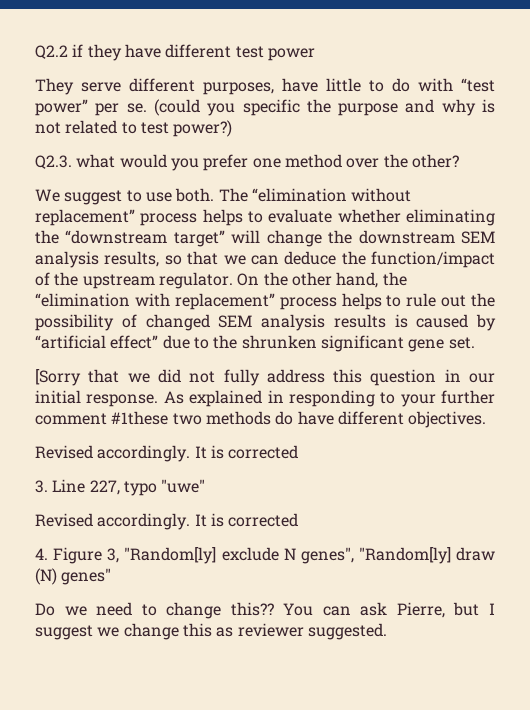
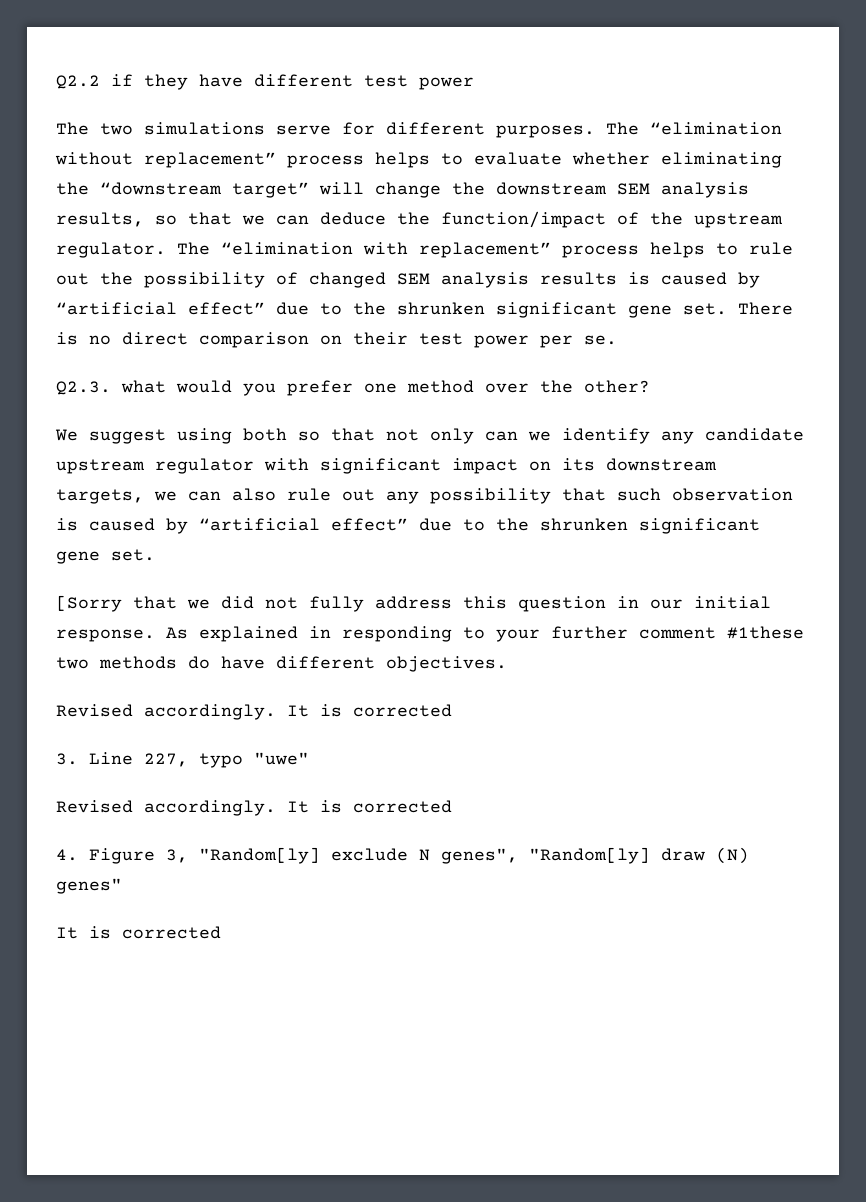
[35,78,495,95] [35,99,496,116] [35,120,233,137] [35,154,459,171] [35,188,215,205] They serve different purposes, have little to do with “test power” per se. (could you specific the purpose and why is not related to test power?) // Q2.3. what would you prefer one method over the other? // We suggest to use both. -> [56,122,595,138] The two simulations serve for different purposes.
[237,272,407,288] On the other hand, the -> [177,242,210,255] The
(475, 343) none -> [738,302,793,315] [56,332,617,348] [56,380,650,396] [55,428,804,444] [56,458,717,474] [56,488,793,504] [56,518,760,534] [56,549,155,564] There is no direct comparison on their test power per se. // Q2.3. what would you prefer one method over the other? // We suggest using both so that not only can we identify any candidate upstream regulator with significant impact on its downstream targets, we can also rule out any possibility that such observation is caused by “artificial effect” due to the shrunken significant gene set.
[35,602,496,619] [35,623,387,640] Do we need to change this?? You can ask Pierre, but I suggest we change this as reviewer suggested. -> [56,926,221,939] It is corrected

